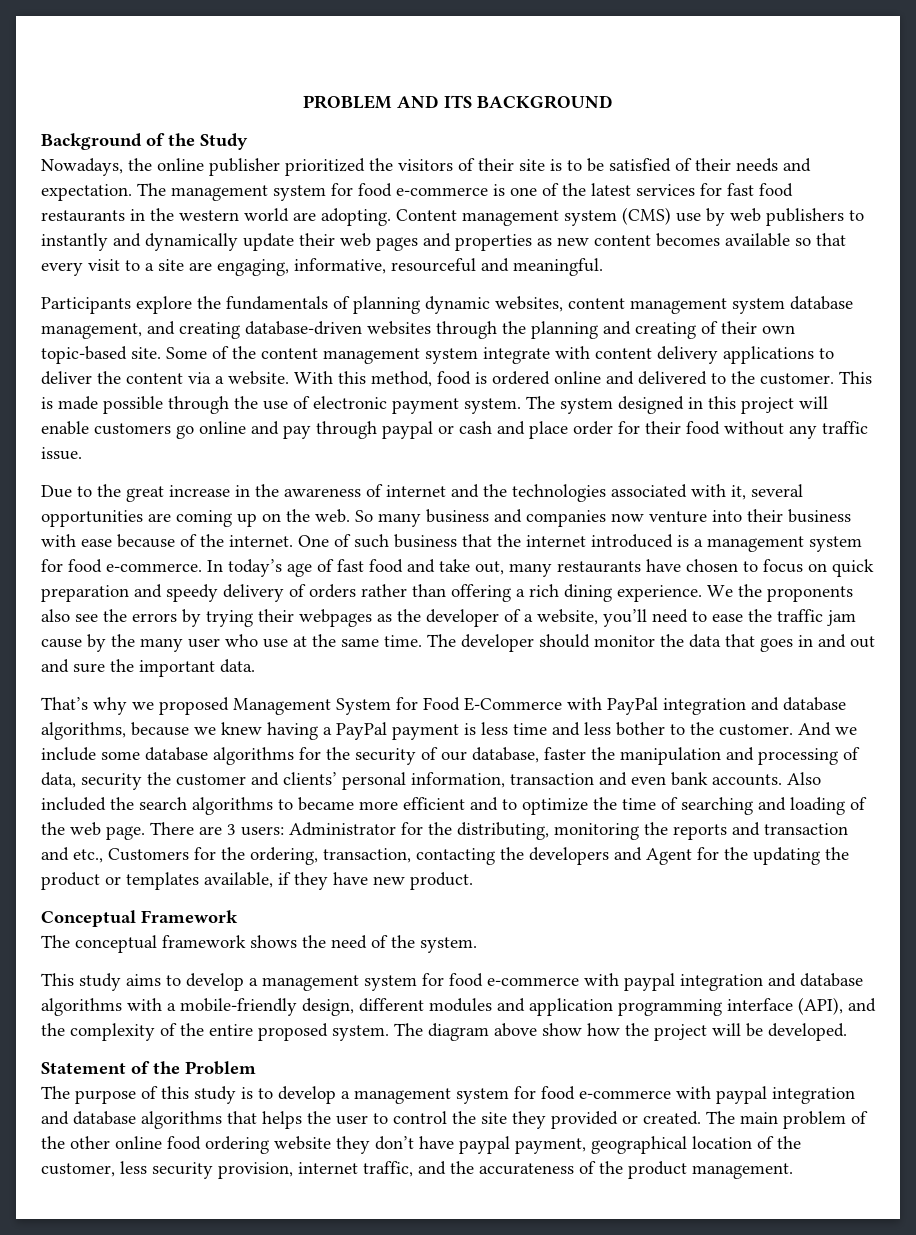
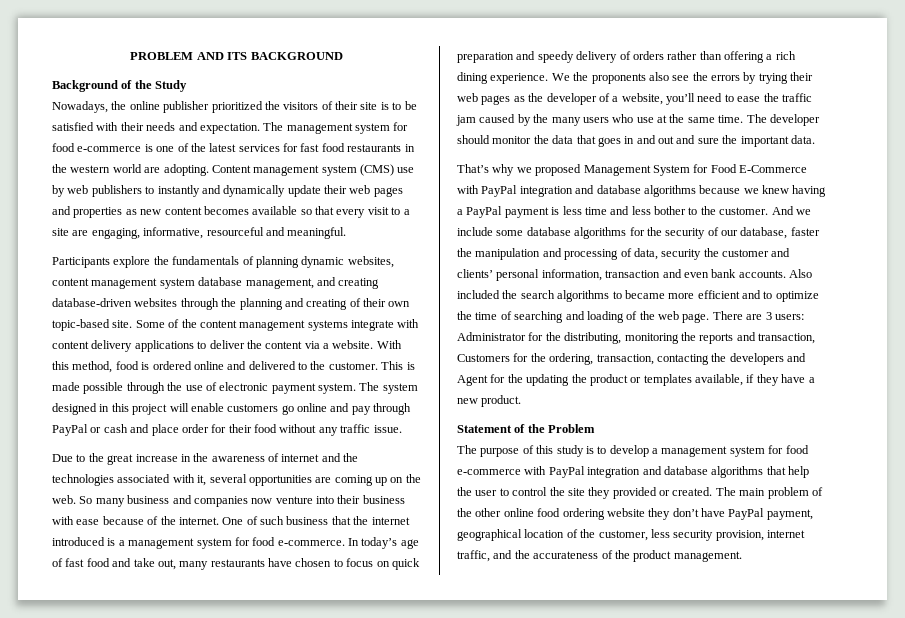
[675,158,692,171] of -> [96,122,119,131] with
[425,348,478,364] system -> [307,320,348,331] systems
[382,421,433,439] paypal -> [52,424,88,436] PayPal
[299,609,372,627] webpages -> [457,93,511,105] web pages
[41,639,82,648] cause -> [479,114,516,123] caused
[188,638,220,648] user -> [582,117,609,123] users
[41,722,126,740] algorithms, -> [643,185,696,197] algorithms
[764,823,848,835] [41,847,103,863] transaction and etc., -> [758,333,815,344] transaction,
(368, 878) none -> [808,377,815,383] a
[41,910,238,927] [41,935,477,953] [41,973,863,991] [41,997,876,1016] [41,1023,847,1041] // Conceptual Framework // The conceptual framework shows the need of the system. // This study aims to develop a management system for food e-commerce with paypal integration and database algorithms with a mobile-friendly design, different modules and application programming interface (API), and the complexity of the entire proposed system. The diagram above show how the project will be developed. -> (522, 401) none
[716,1086,767,1104] paypal -> [548,466,585,478] PayPal
[262,1111,302,1129] helps -> [788,466,809,478] help
[459,1136,510,1154] paypal -> [728,508,765,520] PayPal

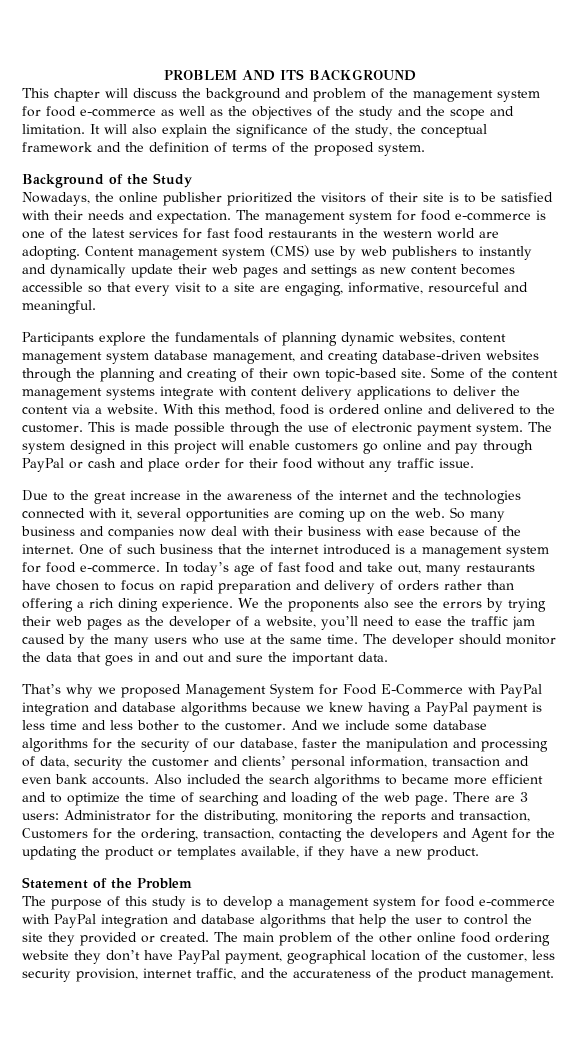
(343, 56) none -> [22,88,540,102] [22,106,514,120] [22,124,487,138] [22,142,425,156] // This chapter will discuss the background and problem of the management system for food e-commerce as well as the objectives of the study and the scope and limitation. It will also explain the significance of the study, the conceptual framework and the definition of terms of the proposed system.
[73,207,123,218] properties -> [311,264,357,278] settings
[252,206,298,215] available -> [22,282,83,292] accessible
(279, 457) none -> [315,490,334,500] the
[117,474,171,483] associated -> [22,508,85,519] connected
[275,496,334,504] venture into -> [211,526,270,536] deal with
[391,558,420,570] quick -> [180,580,214,594] rapid
[537,51,574,63] speedy -> (320, 585) none

